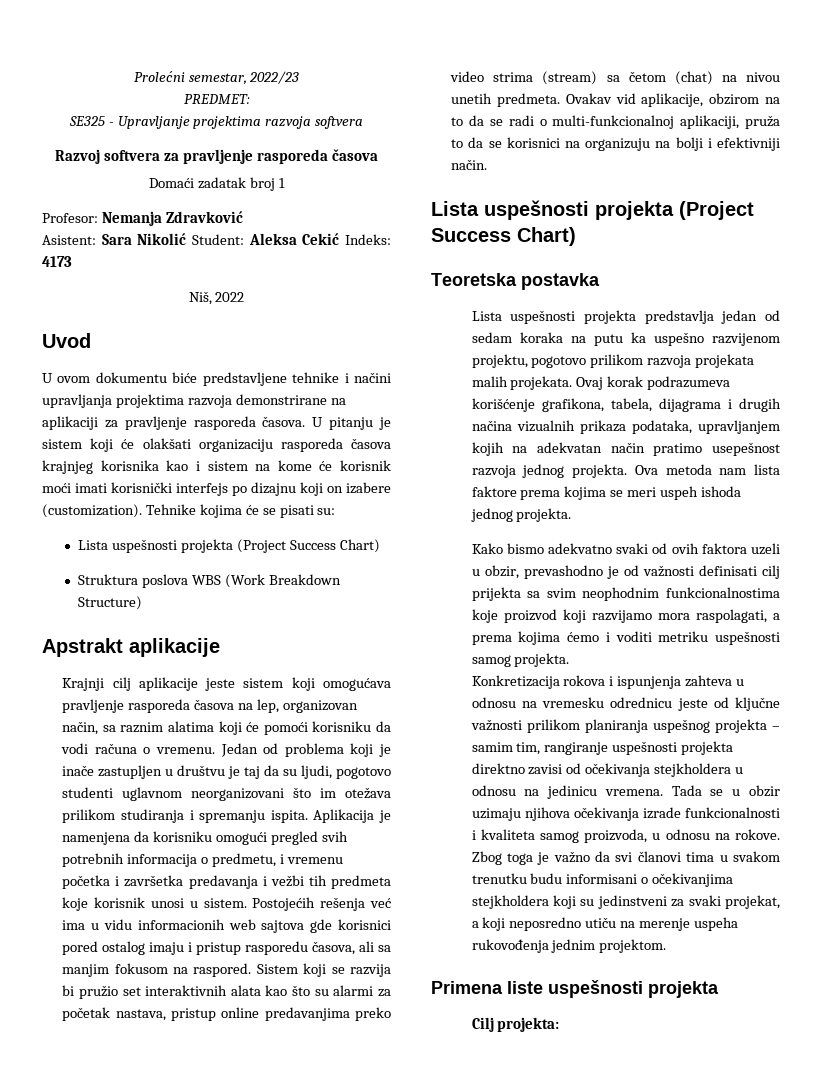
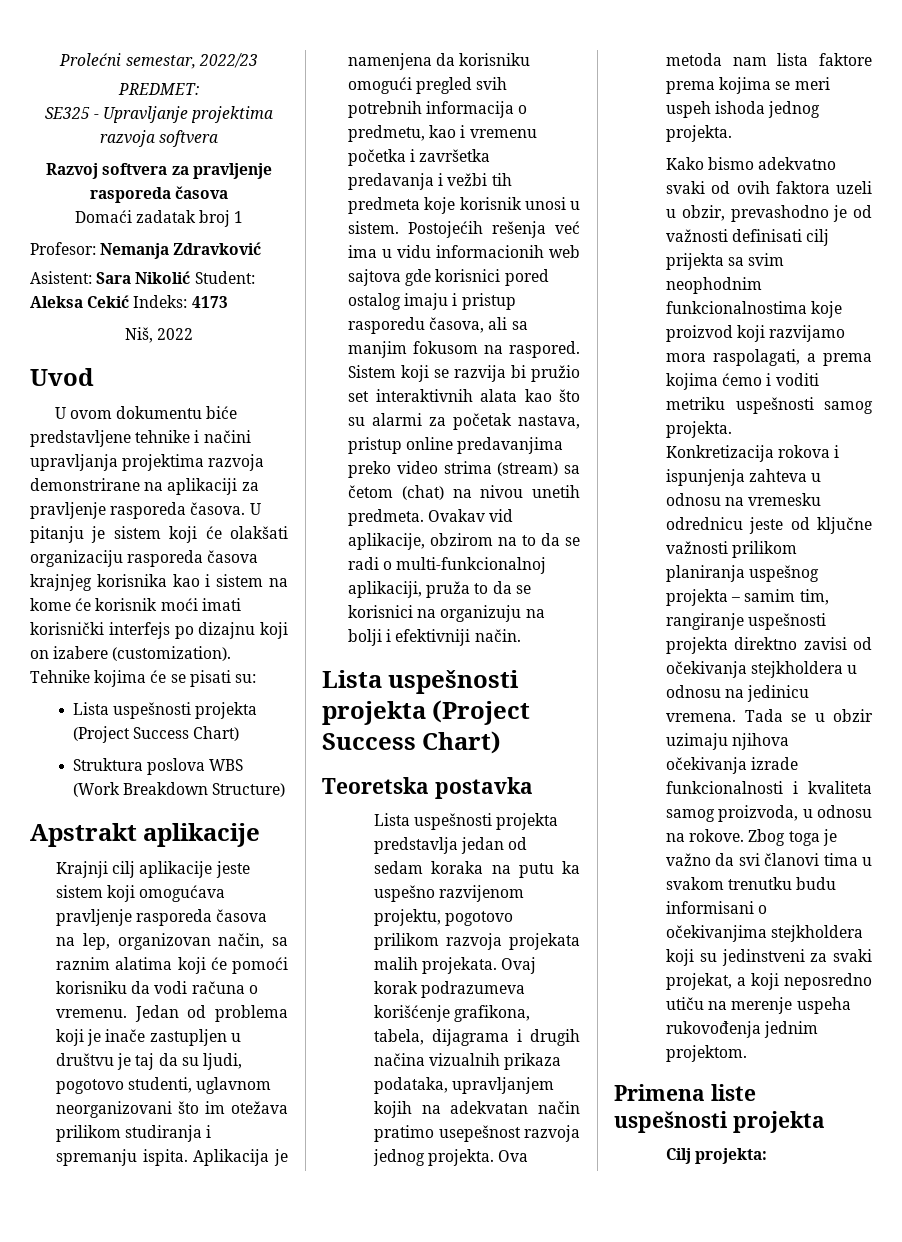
[62,787,114,798] studenti -> [128,1077,193,1093] studenti,
(276, 860) none -> [429,125,457,138] kao

